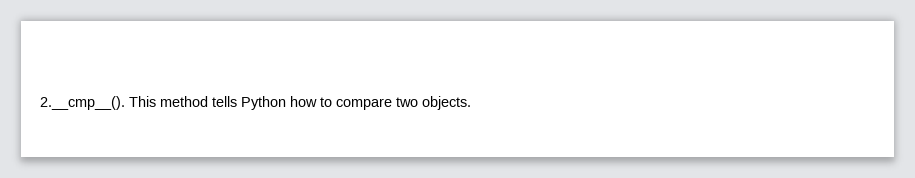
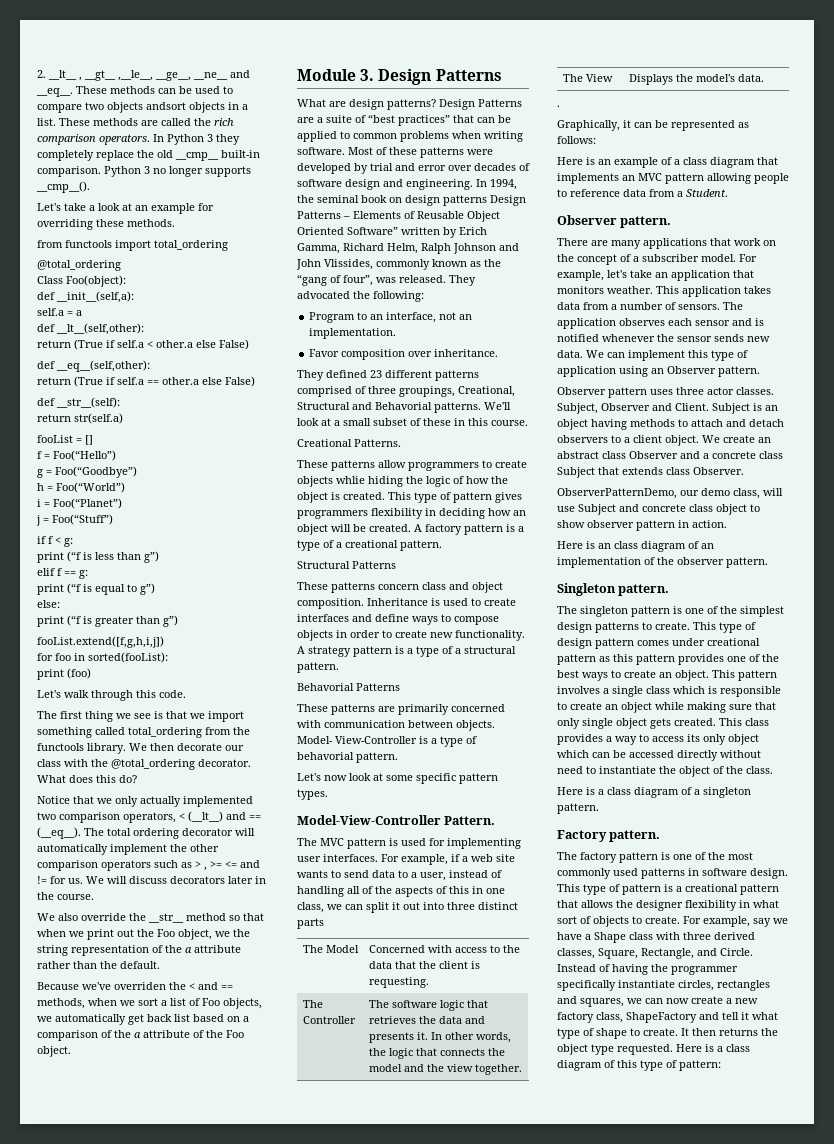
[40,96,471,110] 2.__cmp__(). This method tells Python how to compare two objects. -> [37,70,250,81] [36,86,233,97] [37,102,248,113] [37,118,234,126] [37,134,240,145] [37,150,260,161] [37,166,251,177] [36,181,90,193] [37,203,214,214] [37,219,175,230] [37,240,228,251] [37,260,121,271] [37,275,126,287] [37,291,134,303] [37,308,82,316] [37,323,144,335] [37,339,249,350] [37,360,150,372] [37,376,255,387] [37,397,120,408] [37,413,123,424] [37,435,93,445] [37,450,116,461] [37,466,137,478] [37,482,125,493] [37,498,122,509] [36,514,113,526] [37,536,73,547] [37,551,159,563] [37,568,88,579] [37,583,155,595] [37,600,60,608] [37,615,178,627] [37,636,164,648] [37,652,168,663] [37,668,91,680] [37,690,186,701] [37,711,244,722] [37,727,250,738] [37,743,244,754] [37,759,251,770] [37,775,137,783] [37,796,253,807] [37,811,261,823] [37,827,255,839] [37,844,219,855] [37,860,260,871] [37,876,266,884] [37,892,94,900] [37,913,264,923] [37,929,250,940] [37,945,241,956] [37,961,160,969] [37,982,233,990] [37,998,262,1009] [37,1014,249,1025] [37,1030,244,1041] [37,1046,71,1057] [297,69,502,85] [297,99,522,110] [297,114,511,126] [297,131,523,142] [297,147,493,158] [297,163,530,174] [297,179,517,190] [297,195,526,206] [297,211,500,222] [297,227,487,238] [297,243,519,254] [296,259,501,270] [297,274,476,286] [297,291,424,302] [309,312,473,323] [309,328,397,339] [309,349,499,360] [297,370,479,381] [297,386,515,397] [297,402,511,413] [297,418,528,426] [297,439,401,447] [297,460,527,471] [297,476,508,487] [297,492,522,503] [297,508,526,519] [297,524,524,535] [297,540,442,551] [297,561,396,569] [297,582,503,593] [297,598,516,609] [297,614,499,625] [297,630,525,641] [297,646,516,657] [297,662,339,673] [297,683,400,691] [297,704,505,715] [297,720,495,731] [297,736,477,747] [297,752,398,763] [297,773,498,784] [297,789,328,800] [297,815,496,825] [297,838,521,849] [297,854,515,865] [297,870,502,881] [297,886,505,897] [297,902,518,913] [297,918,324,929] [302,945,359,953] [368,945,520,953] [368,961,480,969] [368,977,429,988] [302,1000,323,1008] [302,1016,356,1024] [368,1000,488,1011] [368,1016,485,1024] [368,1032,511,1043] [368,1048,505,1059] [368,1064,522,1075] [562,74,613,82] [628,74,764,85] [557,105,560,107] [557,120,749,131] [557,136,596,144] [557,157,778,168] [557,173,789,184] [557,189,728,197] [557,215,672,228] [557,238,776,249] [557,254,757,265] [557,270,754,281] [557,286,771,297] [557,302,743,310] [557,318,764,329] [557,334,770,342] [557,350,748,361] [557,366,760,377] [557,387,774,398] [557,403,778,414] [557,419,784,430] [557,435,771,446] [557,451,783,459] [557,467,744,478] [557,488,783,499] [557,504,760,515] [557,520,727,531] [557,541,714,552] [557,557,768,568] [557,583,670,596] [557,606,784,617] [557,622,756,633] [557,638,760,649] [557,654,779,665] [557,670,777,681] [557,686,781,697] [557,702,776,713] [557,718,769,729] [557,734,759,745] [557,750,761,761] [557,766,773,777] [557,787,751,798] [557,803,599,814] [557,830,661,842] [557,852,753,863] [557,868,788,879] [557,884,779,895] [557,900,779,911] [557,916,788,927] [557,932,755,943] [557,948,753,959] [557,964,738,975] [557,980,770,991] [557,996,758,1007] [557,1012,778,1023] [557,1028,778,1039] [557,1044,750,1055] [557,1060,721,1071] 2. __lt__ , __gt__ ,__le__, __ge__, __ne__ and __eq__. These methods can be used to compare two objects andsort objects in a list. These methods are called the rich comparison operators. In Python 3 they completely replace the old __cmp__ built-in comparison. Python 3 no longer supports __cmp__(). // Let's take a look at an example for overriding these methods. // from functools import total_ordering // @total_ordering // Class Foo(object): // def __init__(self,a): // self.a = a // def __lt__(self,other): // return (True if self.a < other.a else False) // def __eq__(self,other): // return (True if self.a == other.a else False) // def __str__(self): // return str(self.a) // fooList = [] // f = Foo(“Hello”) // g = Foo(“Goodbye”) // h = Foo(“World”) // i = Foo(“Planet”) // j = Foo(“Stuff”) // if f < g: // print (“f is less than g”) // elif f == g: // print (“f is equal to g”) // else: // print (“f is greater than g”) // fooList.extend([f,g,h,i,j]) // for foo in sorted(fooList): // print (foo) // Let's walk through this code. // The first thing we see is that we import something called total_ordering from the functools library. We then decorate our class with the @total_ordering decorator. What does this do? // Notice that we only actually implemented two comparison operators, < (__lt__) and == (__eq__). The total ordering decorator will automatically implement the other comparison operators such as > , >= <= and != for us. We will discuss decorators later in the course. // We also override the __str__ method so that when we print out the Foo object, we the string representation of the a attribute rather than the default. // Because we've overriden the < and == methods, when we sort a list of Foo objects, we automatically get back list based on a comparison of the a attribute of the Foo object. // Module 3. Design Patterns // What are design patterns? Design Patterns are a suite of “best practices” that can be applied to common problems when writing software. Most of these patterns were developed by trial and error over decades of software design and engineering. In 1994, the seminal book on design patterns Design Patterns – Elements of Reusable Object Oriented Software” written by Erich Gamma, Richard Helm, Ralph Johnson and John Vlissides, commonly known as the “gang of four”, was released. They advocated the following: // Program to an interface, not an implementation. // Favor composition over inheritance. // They defined 23 different patterns comprised of three groupings, Creational, Structural and Behavorial patterns. We'll look at a small subset of these in this course. // Creational Patterns. // These patterns allow programmers to create objects whlie hiding the logic of how the object is created. This type of pattern gives programmers flexibility in deciding how an object will be created. A factory pattern is a type of a creational pattern. // Structural Patterns // These patterns concern class and object composition. Inheritance is used to create interfaces and define ways to compose objects in order to create new functionality. A strategy pattern is a type of a structural pattern. // Behavorial Patterns // These patterns are primarily concerned with communication between objects. Model- View-Controller is a type of behavorial pattern. // Let's now look at some specific pattern types. // Model-View-Controller Pattern. // The MVC pattern is used for implementing user interfaces. For example, if a web site wants to send data to a user, instead of handling all of the aspects of this in one class, we can split it out into three distinct parts // The Model | Concerned with access to the data that the client is requesting. // The Controller | The software logic that retrieves the data and presents it. In other words, the logic that connects the model and the view together. // The View | Displays the model's data. // . // Graphically, it can be represented as follows: // Here is an example of a class diagram that implements an MVC pattern allowing people to reference data from a Student. // Observer pattern. // There are many applications that work on the concept of a subscriber model. For example, let's take an application that monitors weather. This application takes data from a number of sensors. The application observes each sensor and is notified whenever the sensor sends new data. We can implement this type of application using an Observer pattern. // Observer pattern uses three actor classes. Subject, Observer and Client. Subject is an object having methods to attach and detach observers to a client object. We create an abstract class Observer and a concrete class Subject that extends class Observer. // ObserverPatternDemo, our demo class, will use Subject and concrete class object to show observer pattern in action. // Here is an class diagram of an implementation of the observer pattern. // Singleton pattern. // The singleton pattern is one of the simplest design patterns to create. This type of design pattern comes under creational pattern as this pattern provides one of the best ways to create an object. This pattern involves a single class which is responsible to create an object while making sure that only single object gets created. This class provides a way to access its only object which can be accessed directly without need to instantiate the object of the class. // Here is a class diagram of a singleton pattern. // Factory pattern. // The factory pattern is one of the most commonly used patterns in software design. This type of pattern is a creational pattern that allows the designer flexibility in what sort of objects to create. For example, say we have a Shape class with three derived classes, Square, Rectangle, and Circle. Instead of having the programmer specifically instantiate circles, rectangles and squares, we can now create a new factory class, ShapeFactory and tell it what type of shape to create. It then returns the object type requested. Here is a class diagram of this type of pattern:

